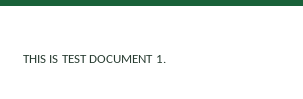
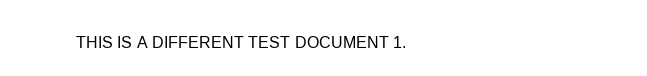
(59, 59) none -> [136,36,244,48] A DIFFERENT

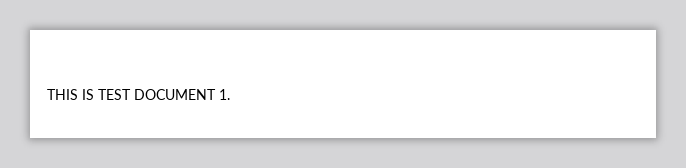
[136,36,244,48] A DIFFERENT -> (94, 94) none

